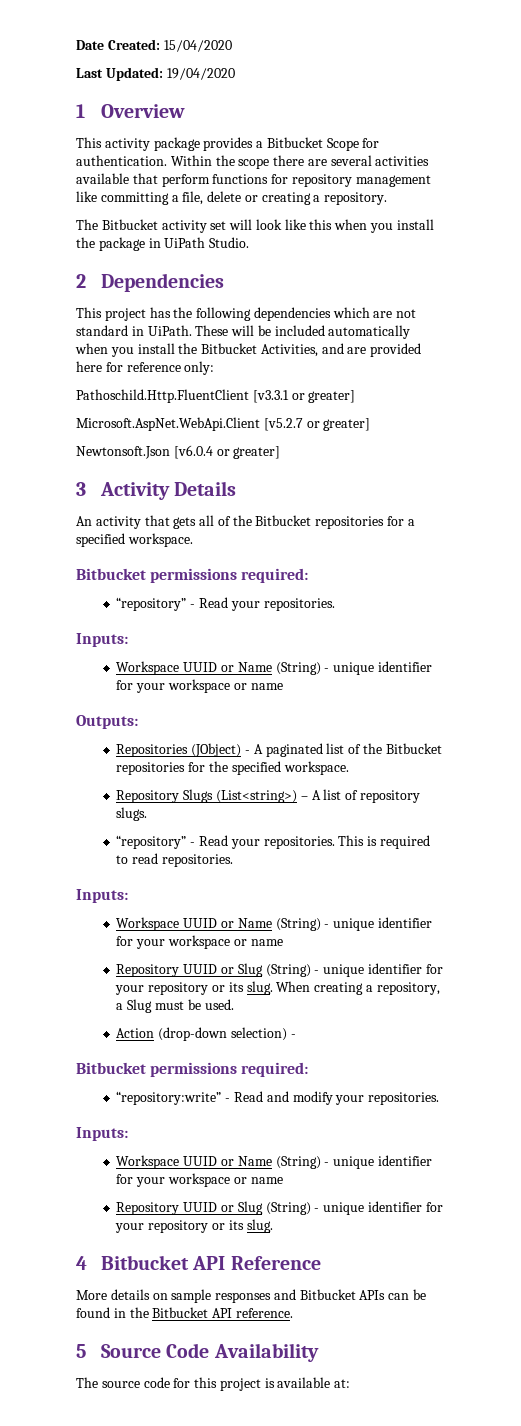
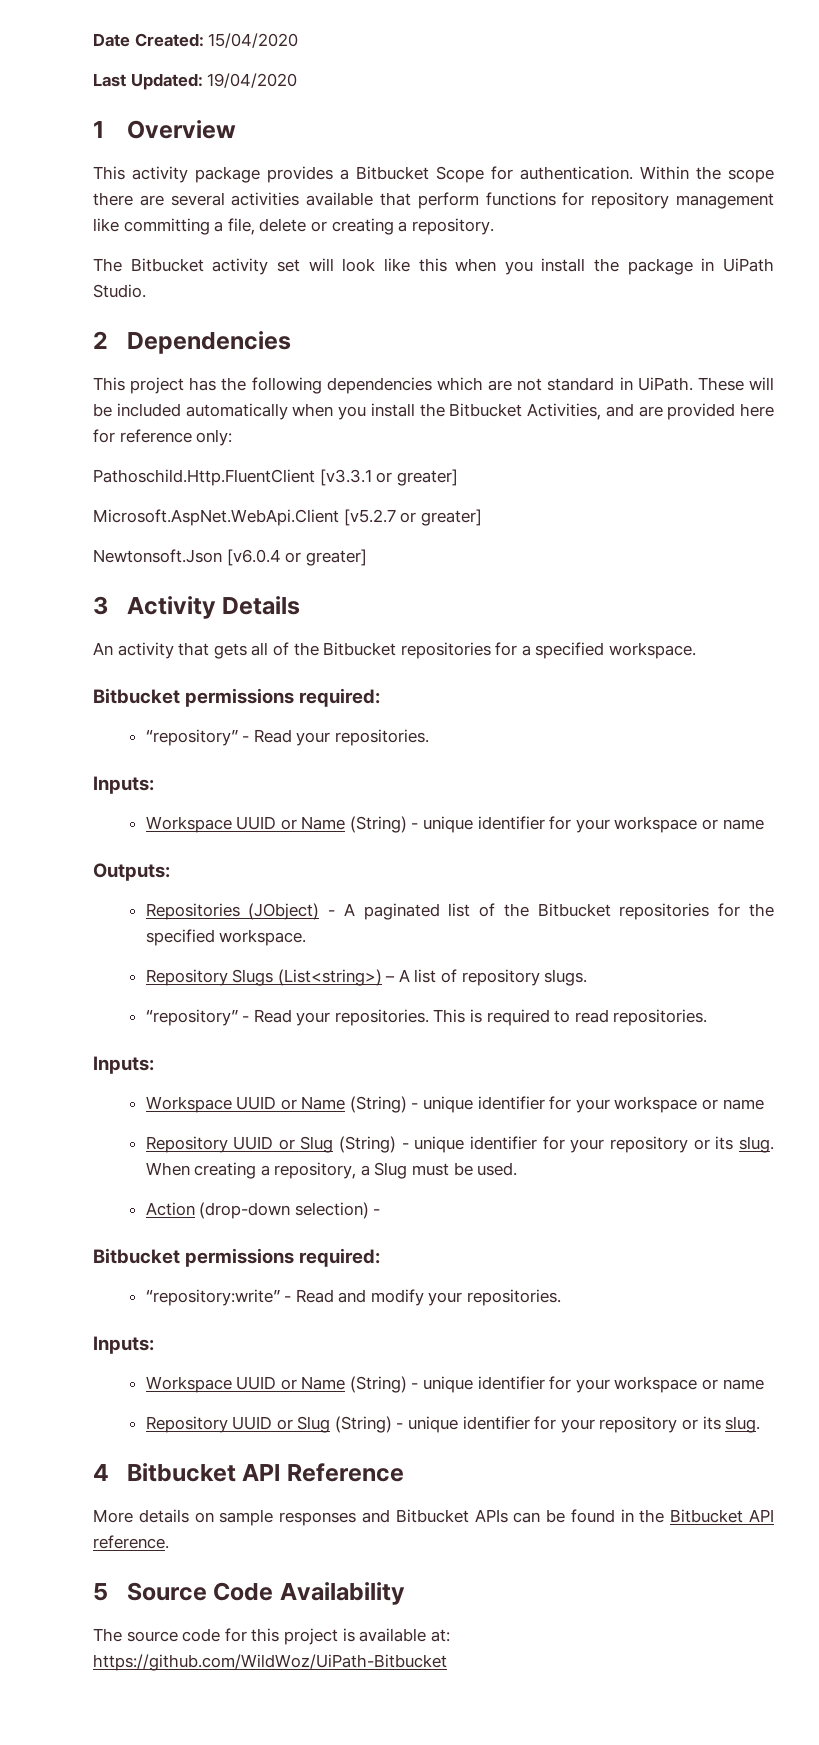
(351, 1383) none -> [93,1654,447,1671] https://github.com/WildWoz/UiPath-Bitbucket

